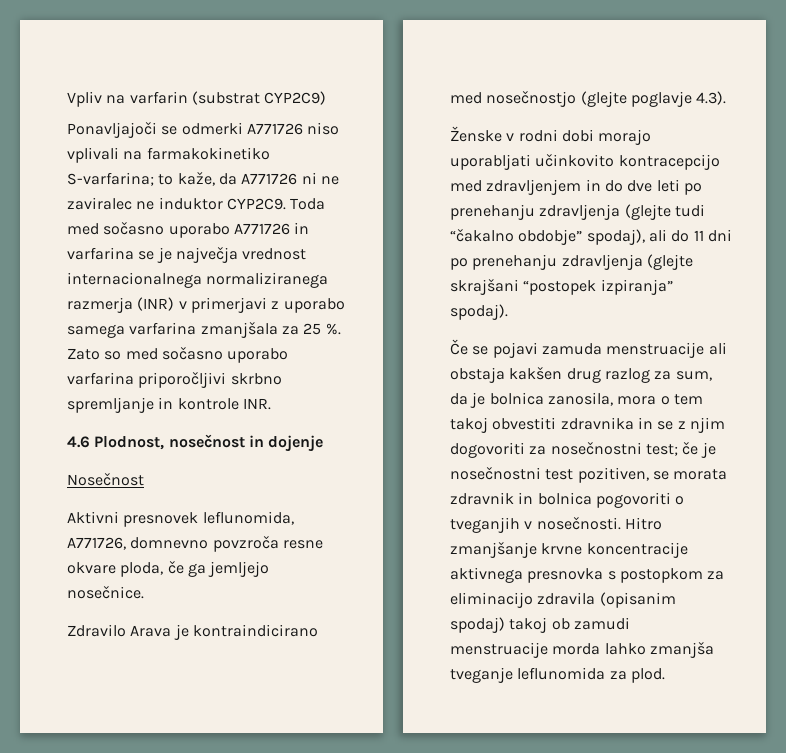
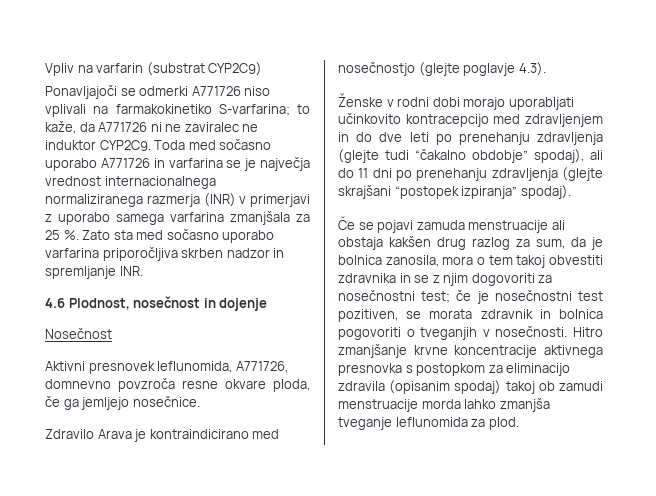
[104,351,122,360] so -> [113,230,133,240] sta
[138,372,282,388] [67,397,239,413] priporočljivi skrbno spremljanje in kontrole -> [102,247,285,261] [45,266,116,279] priporočljiva skrben nadzor in spremljanje

